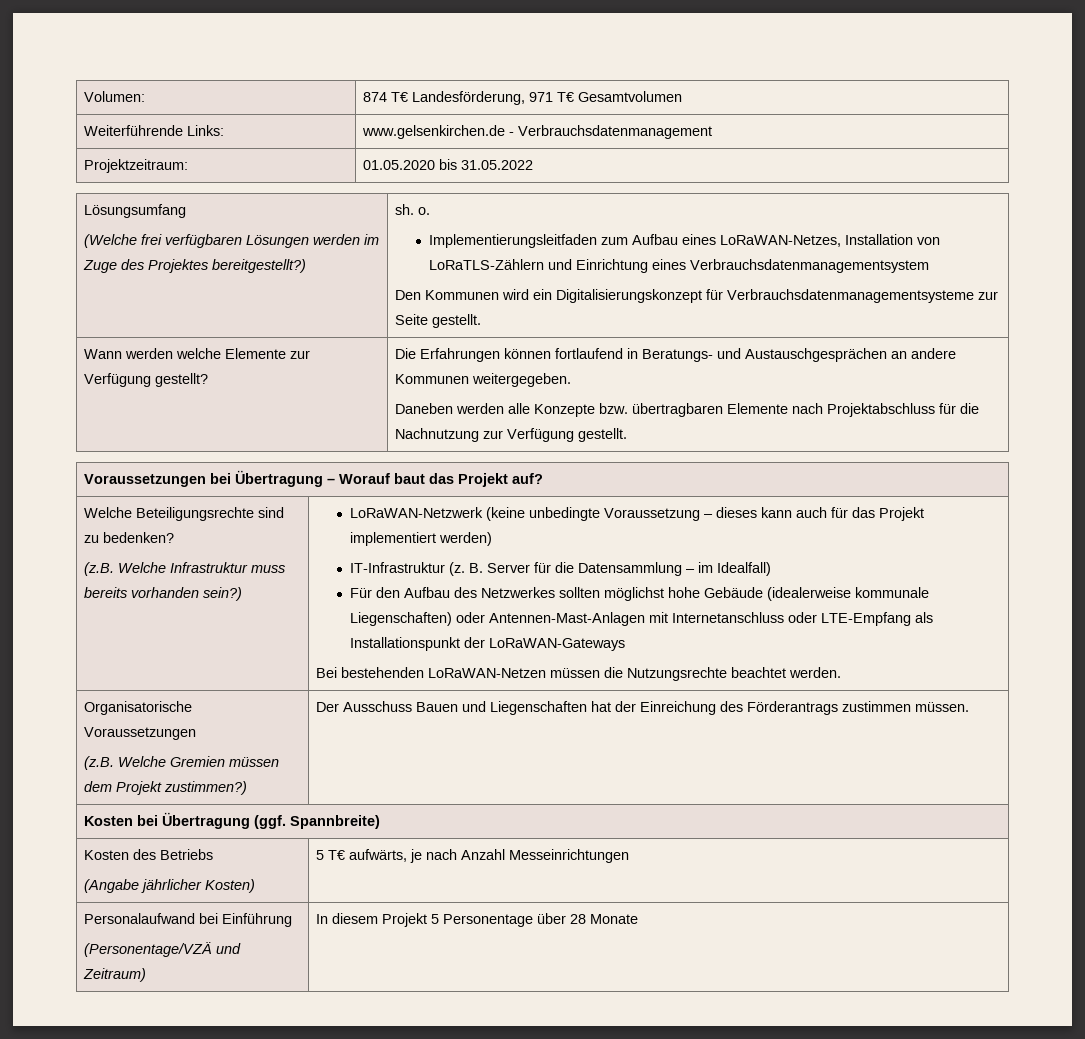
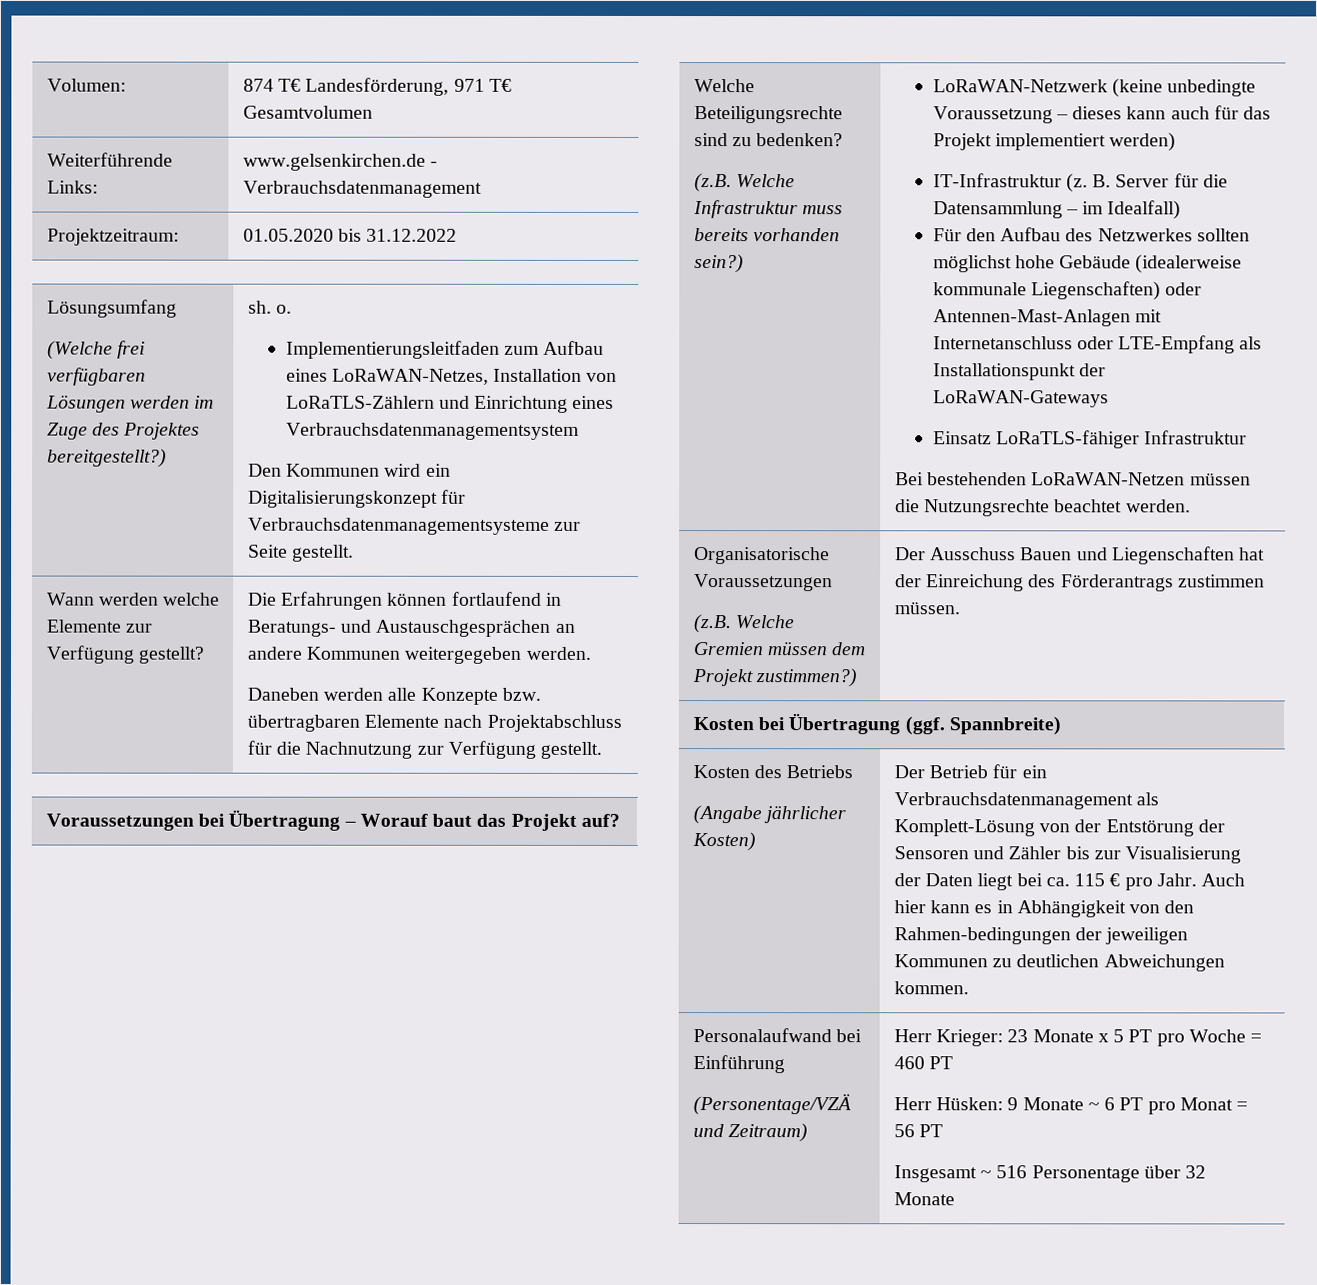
[460,160,533,170] 31.05.2022 -> [366,228,458,242] 31.12.2022
[471,373,571,387] weitergegeben. -> [404,646,591,664] weitergegeben werden.
(626, 644) none -> [932,430,1248,449] // Einsatz LoRaTLS-fähiger Infrastruktur
[315,849,629,863] 5 T€ aufwärts, je nach Anzahl Messeinrichtungen -> [893,764,1047,779] [893,792,1159,810] [893,819,1225,837] [893,846,1242,864] [893,873,1246,891] [893,900,1195,918] [893,927,1189,945] [893,954,1225,972] [893,981,969,995] Der Betrieb für ein Verbrauchsdatenmanagement als Komplett-Lösung von der Entstörung der Sensoren und Zähler bis zur Visualisierung der Daten liegt bei ca. 115 € pro Jahr. Auch hier kann es in Abhängigkeit von den Rahmen-bedingungen der jeweiligen Kommunen zu deutlichen Abweichungen kommen.
[315,913,439,927] In diesem Projekt 5 -> [893,1029,1263,1047] [893,1056,953,1070] [893,1097,1249,1115] [893,1124,943,1138] [893,1165,1028,1183] Herr Krieger: 23 Monate x 5 PT pro Woche = 460 PT // Herr Hüsken: 9 Monate ~ 6 PT pro Monat = 56 PT // Insgesamt ~ 516
[569,914,586,924] 28 -> [1185,1165,1207,1179] 32

